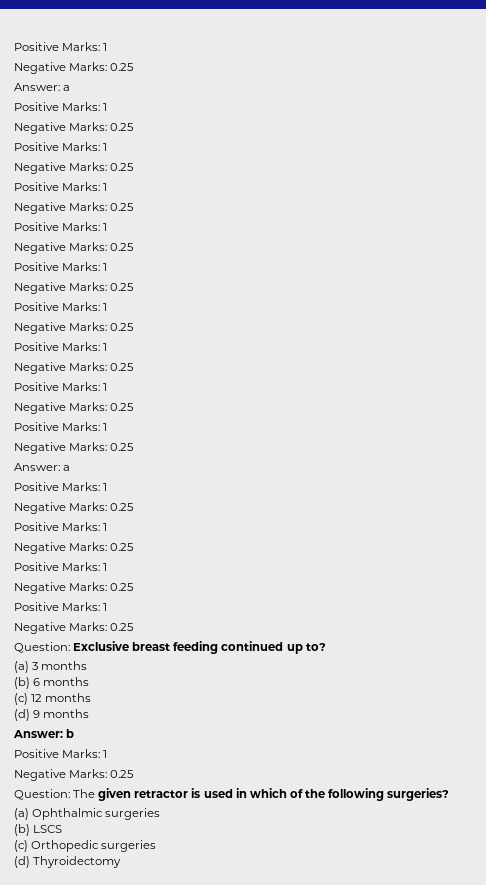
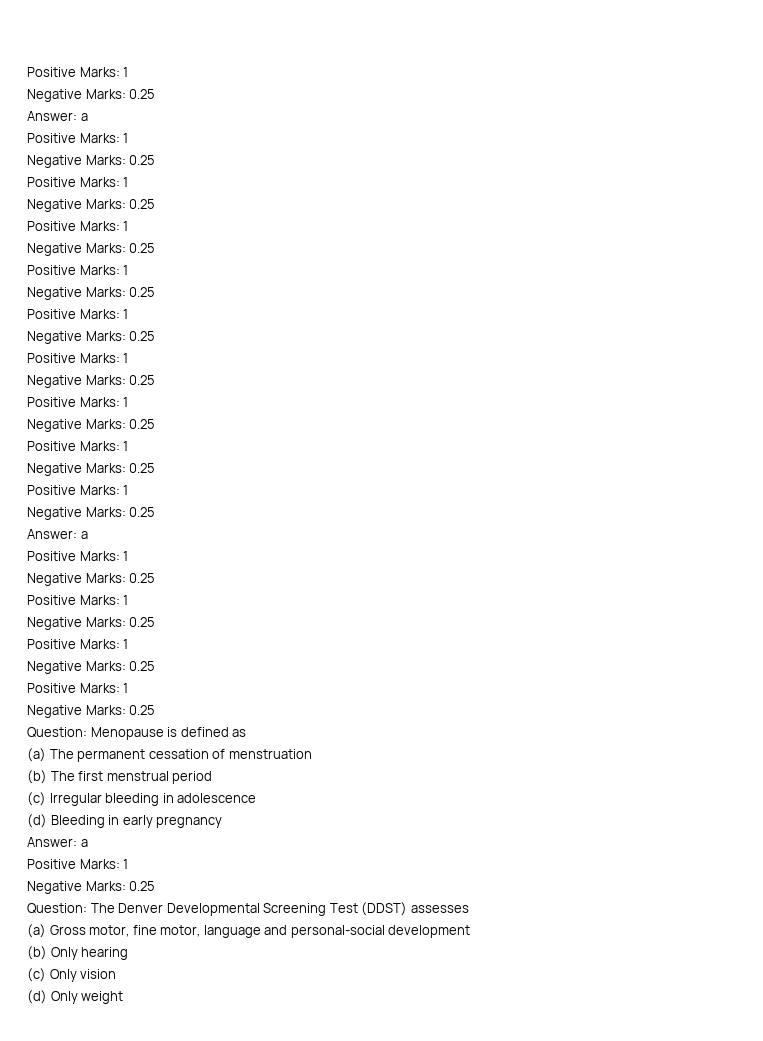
[73,641,326,654] [14,661,88,673] [14,677,90,689] [14,693,92,705] [14,709,90,721] [13,729,75,738] Exclusive breast feeding continued up to? // (a) 3 months // (b) 6 months // (c) 12 months // (d) 9 months // Answer: b -> [90,727,247,740] [27,748,312,762] [27,770,213,784] [27,792,257,806] [27,814,223,828] [27,837,88,847] Menopause is defined as // (a) The permanent cessation of menstruation // (b) The first menstrual period // (c) Irregular bleeding in adolescence // (d) Bleeding in early pregnancy // Answer: a
[98,788,450,801] [14,808,161,820] [14,824,63,836] [14,840,157,852] [14,856,122,868] given retractor is used in which of the following surgeries? // (a) Ophthalmic surgeries // (b) LSCS // (c) Orthopedic surgeries // (d) Thyroidectomy -> [118,902,469,916] [27,924,471,938] [27,946,129,960] [27,968,117,982] [27,990,124,1004] Denver Developmental Screening Test (DDST) assesses // (a) Gross motor, fine motor, language and personal-social development // (b) Only hearing // (c) Only vision // (d) Only weight

